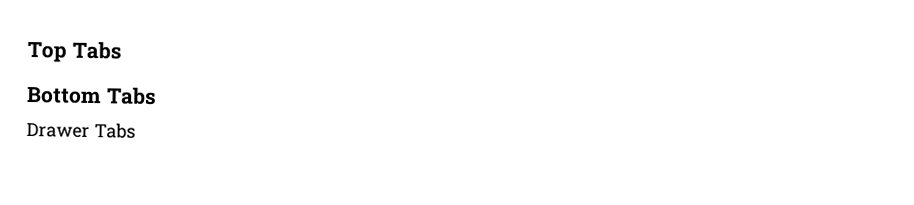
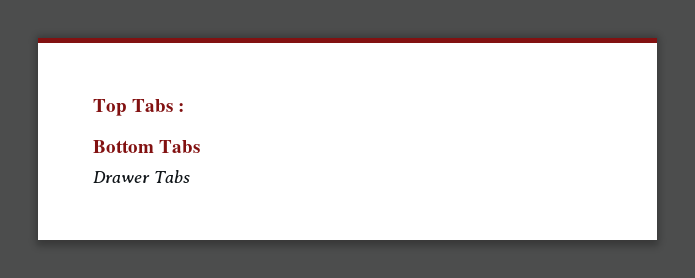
(122, 50) none -> [178,103,185,112] :

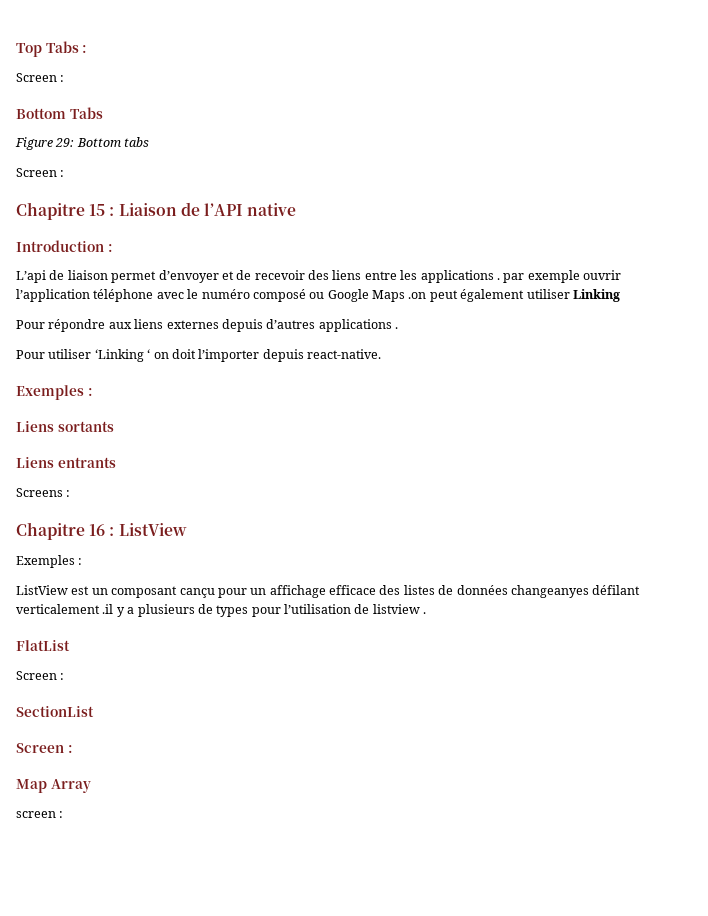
(185, 107) none -> [16,73,65,82] // Screen :
[93,170,190,183] Drawer Tabs -> [15,137,150,150] [16,168,65,177] [16,202,297,220] [16,240,113,252] [16,270,621,283] [16,289,620,302] [16,319,398,332] [16,349,381,362] [16,385,93,400] [16,421,114,432] [16,457,116,468] [16,488,71,497] [16,522,187,540] [16,555,83,568] [16,585,641,598] [16,604,427,617] [16,640,70,651] [16,671,65,680] [16,706,94,717] [16,743,73,753] [16,779,91,793] [16,811,64,818] Figure 29: Bottom tabs // Screen : // Chapitre 15 : Liaison de l’API native // Introduction : // L’api de liaison permet d’envoyer et de recevoir des liens entre les applications . par exemple ouvrir l’application téléphone avec le numéro composé ou Google Maps .on peut également utiliser Linking // Pour répondre aux liens externes depuis d’autres applications . // Pour utiliser ‘Linking ‘ on doit l’importer depuis react-native. // Exemples : // Liens sortants // Liens entrants // Screens : // Chapitre 16 : ListView // Exemples : // ListView est un composant cançu pour un affichage efficace des listes de données changeanyes défilant verticalement .il y a plusieurs de types pour l’utilisation de listview . // FlatList // Screen : // SectionList // Screen : // Map Array // screen :

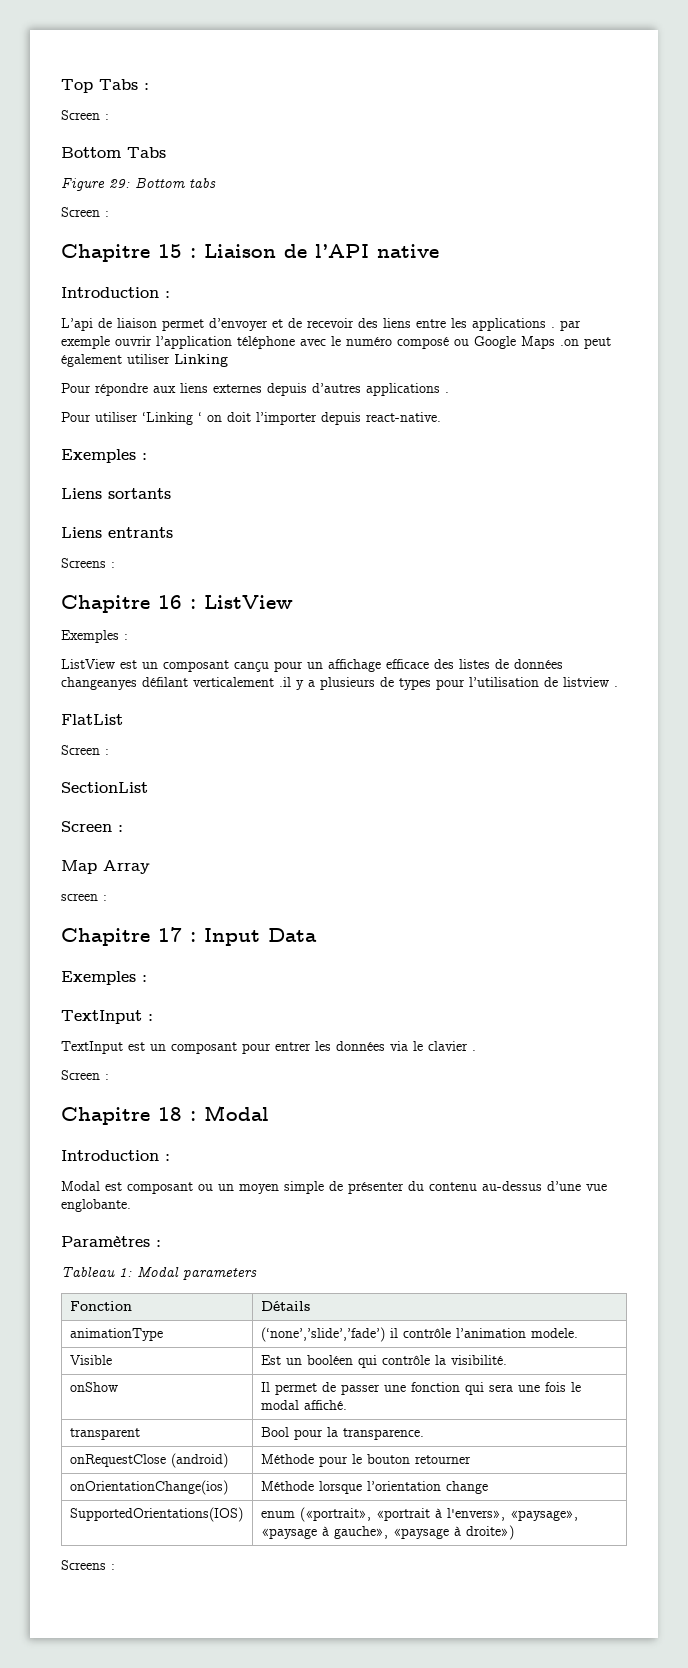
(64, 814) none -> [61,927,317,946] [61,971,147,985] [61,1010,153,1024] [61,1041,476,1054] [61,1070,109,1080] [61,1105,269,1125] [61,1150,170,1161] [61,1181,607,1194] [61,1199,131,1212] [61,1236,161,1247] [61,1266,257,1280] [69,1301,132,1311] [260,1301,310,1311] [69,1328,163,1341] [260,1327,578,1342] [69,1355,112,1365] [260,1355,507,1368] [69,1382,118,1392] [260,1382,581,1395] [260,1400,347,1410] [69,1428,140,1440] [260,1427,424,1440] [69,1453,228,1468] [260,1454,471,1467] [69,1480,228,1495] [260,1481,488,1494] [69,1507,243,1522] [260,1507,578,1522] [260,1525,514,1540] [61,1560,115,1570] // Chapitre 17 : Input Data // Exemples : // TextInput : // TextInput est un composant pour entrer les données via le clavier . // Screen : // Chapitre 18 : Modal // Introduction : // Modal est composant ou un moyen simple de présenter du contenu au-dessus d’une vue englobante. // Paramètres : // Tableau 1: Modal parameters // Fonction | Détails // animationType | (‘none’,’slide’,’fade’) il contrôle l’animation modele. // Visible | Est un booléen qui contrôle la visibilité. // onShow | Il permet de passer une fonction qui sera une fois le modal affiché. // transparent | Bool pour la transparence. // onRequestClose (android) | Méthode pour le bouton retourner // onOrientationChange(ios) | Méthode lorsque l’orientation change // SupportedOrientations(IOS) | enum («portrait», «portrait à l'envers», «paysage», «paysage à gauche», «paysage à droite») // Screens :

